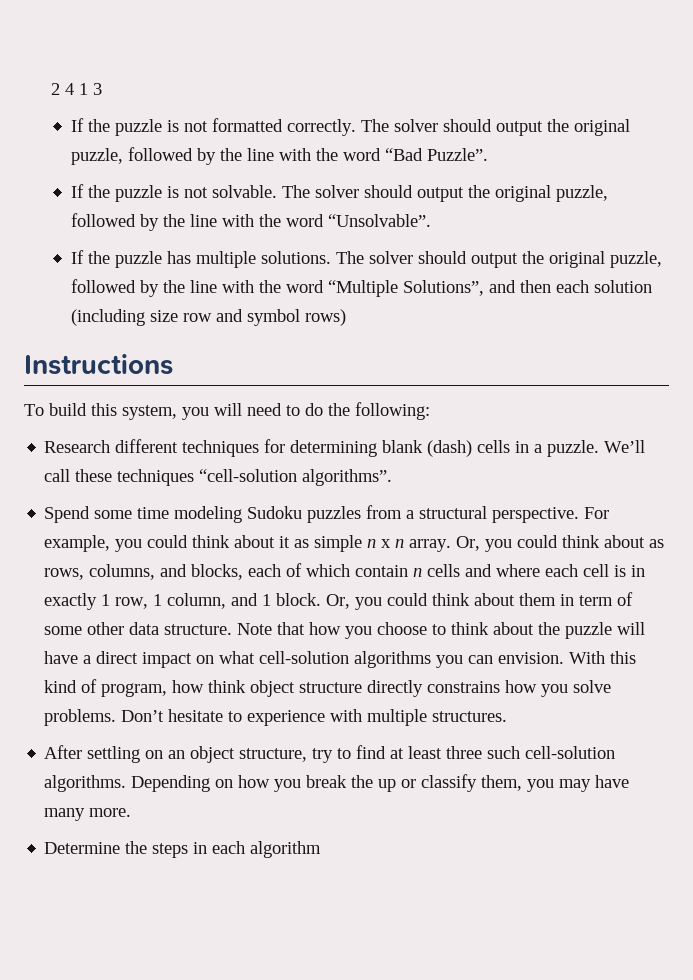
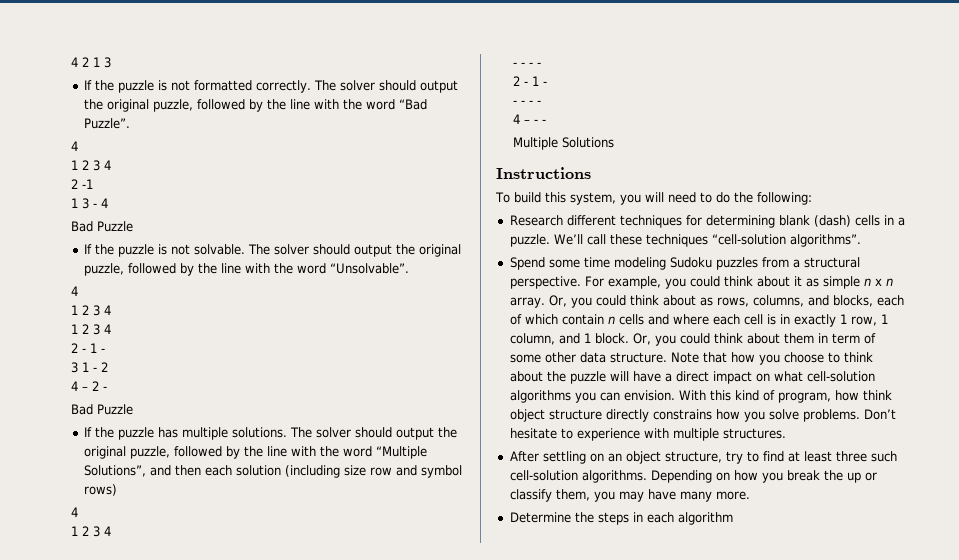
[50,83,74,95] 2 4 -> [70,57,89,67] 4 2
(488, 154) none -> [70,141,78,151] [70,160,111,171] [70,179,93,189] [70,198,108,209] [70,221,133,232] // 4 // 1 2 3 4 // 2 -1 // 1 3 - 4 // Bad Puzzle
(431, 220) none -> [70,286,78,296] [70,305,111,316] [70,324,111,335] [70,343,105,353] [70,362,108,373] [70,381,107,391] [70,404,133,415] // 4 // 1 2 3 4 // 1 2 3 4 // 2 - 1 - // 3 1 - 2 // 4 – 2 - // Bad Puzzle
(346, 317) none -> [70,507,78,517] [70,526,111,537] [512,62,541,67] [512,76,547,86] [512,100,541,105] [512,114,546,124] [512,137,614,150] // 4 // 1 2 3 4 // - - - - // 2 - 1 - // - - - - // 4 – - - // Multiple Solutions

